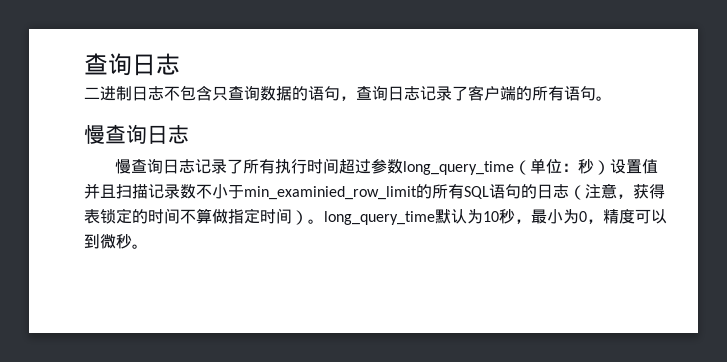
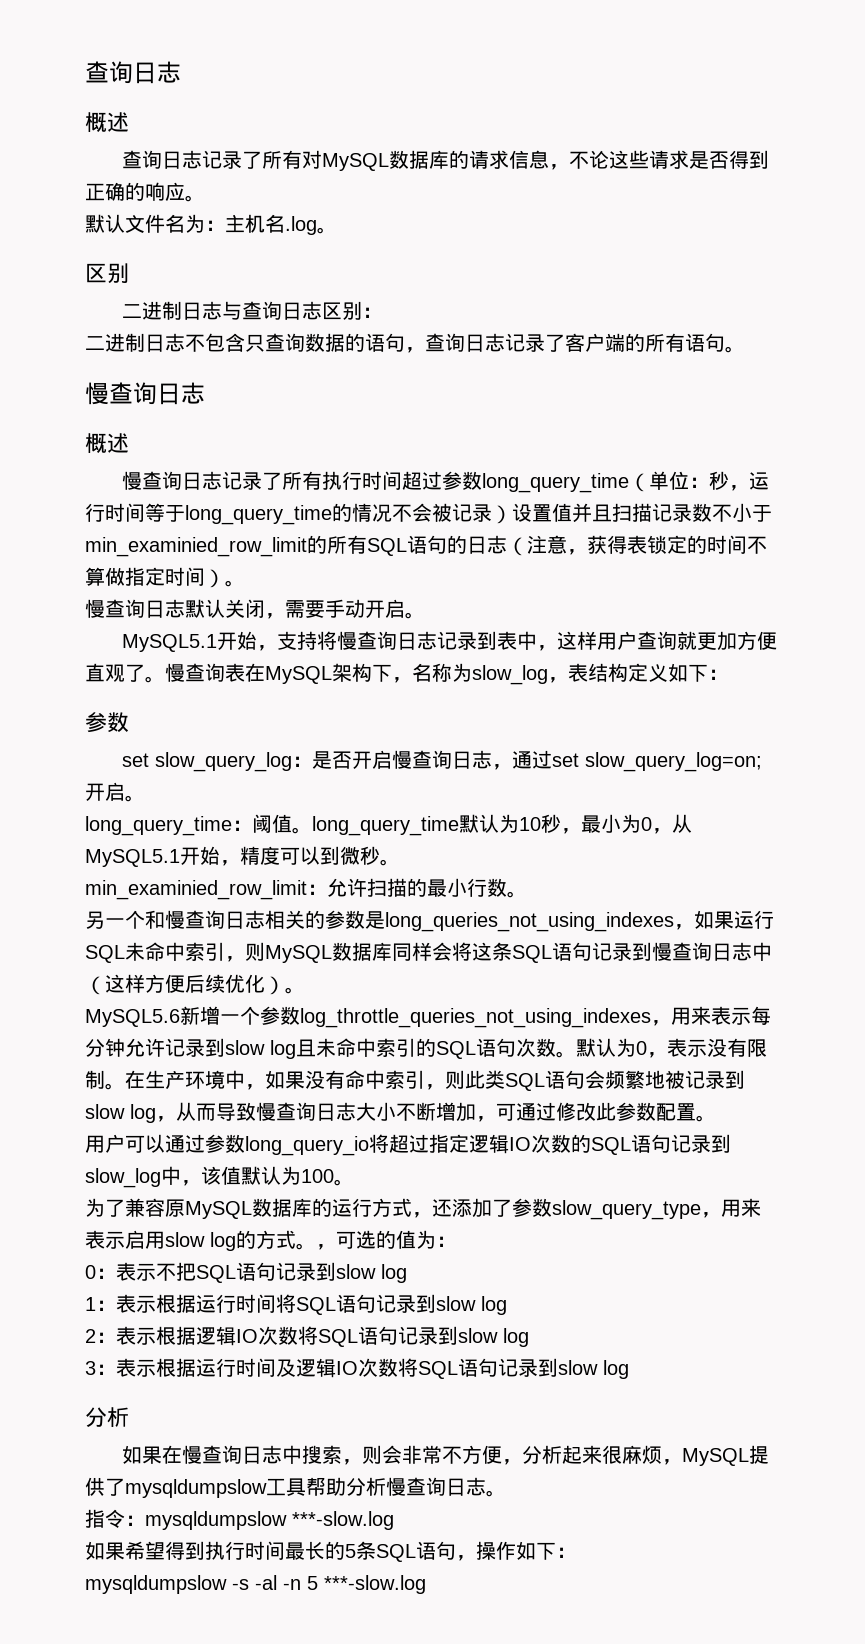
[84,53,180,76] 查询日志 -> [85,61,181,84] [85,112,129,132] [122,150,770,171] [85,182,205,202] [85,214,337,235] [85,263,129,284] [122,301,383,320] 查询日志 // 概述 // 查询日志记录了所有对MySQL数据库的请求信息，不论这些请求是否得到正确的响应。 // 默认文件名为：主机名.log。 // 区别 // 二进制日志与查询日志区别：
(189, 134) none -> [85,433,129,453] // 概述
(595, 166) none -> [729,472,770,491] [85,503,492,525] ，运行时间等于long_query_time的情况不会被记录
(324, 221) none -> [85,599,425,619] [122,631,778,652] [85,663,728,685] [85,712,129,733] [122,750,763,772] [85,782,145,802] [85,814,312,836] // 慢查询日志默认关闭，需要手动开启。 // MySQL5.1开始，支持将慢查询日志记录到表中，这样用户查询就更加方便直观了。慢查询表在MySQL架构下，名称为slow_log，表结构定义如下： // 参数 // set slow_query_log：是否开启慢查询日志，通过set slow_query_log=on;开启。 // long_query_time：阈值。
(603, 221) none -> [672,814,692,833] [85,846,240,867] 从MySQL5.1开始，
(148, 246) none -> [85,878,527,900] [85,910,774,932] [85,942,772,963] [85,974,305,995] [85,1006,771,1028] [85,1038,767,1059] [85,1070,745,1091] [85,1102,716,1123] [85,1134,731,1156] [85,1166,354,1188] [85,1198,761,1220] [85,1230,456,1251] [85,1262,407,1283] [85,1294,507,1315] [85,1326,529,1347] [85,1358,629,1379] [85,1407,129,1427] [122,1445,770,1466] [85,1477,506,1498] [85,1509,394,1530] [85,1541,576,1562] [85,1575,426,1594] // min_examinied_row_limit：允许扫描的最小行数。 // 另一个和慢查询日志相关的参数是long_queries_not_using_indexes，如果运行SQL未命中索引，则MySQL数据库同样会将这条SQL语句记录到慢查询日志中（这样方便后续优化）。 // MySQL5.6新增一个参数log_throttle_queries_not_using_indexes，用来表示每分钟允许记录到slow log且未命中索引的SQL语句次数。默认为0，表示没有限制。在生产环境中，如果没有命中索引，则此类SQL语句会频繁地被记录到slow log，从而导致慢查询日志大小不断增加，可通过修改此参数配置。 // 用户可以通过参数long_query_io将超过指定逻辑IO次数的SQL语句记录到slow_log中，该值默认为100。 // 为了兼容原MySQL数据库的运行方式，还添加了参数slow_query_type，用来表示启用slow log的方式。，可选的值为： // 0：表示不把SQL语句记录到slow log // 1：表示根据运行时间将SQL语句记录到slow log // 2：表示根据逻辑IO次数将SQL语句记录到slow log // 3：表示根据运行时间及逻辑IO次数将SQL语句记录到slow log // 分析 // 如果在慢查询日志中搜索，则会非常不方便，分析起来很麻烦，MySQL提供了mysqldumpslow工具帮助分析慢查询日志。 // 指令：mysqldumpslow ***-slow.log // 如果希望得到执行时间最长的5条SQL语句，操作如下： // mysqldumpslow -s -al -n 5 ***-slow.log

